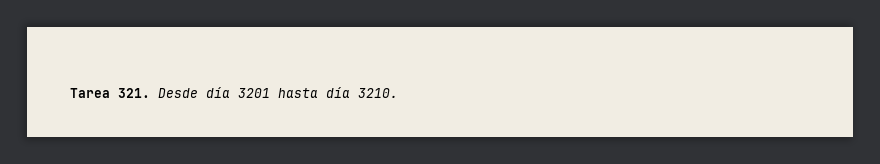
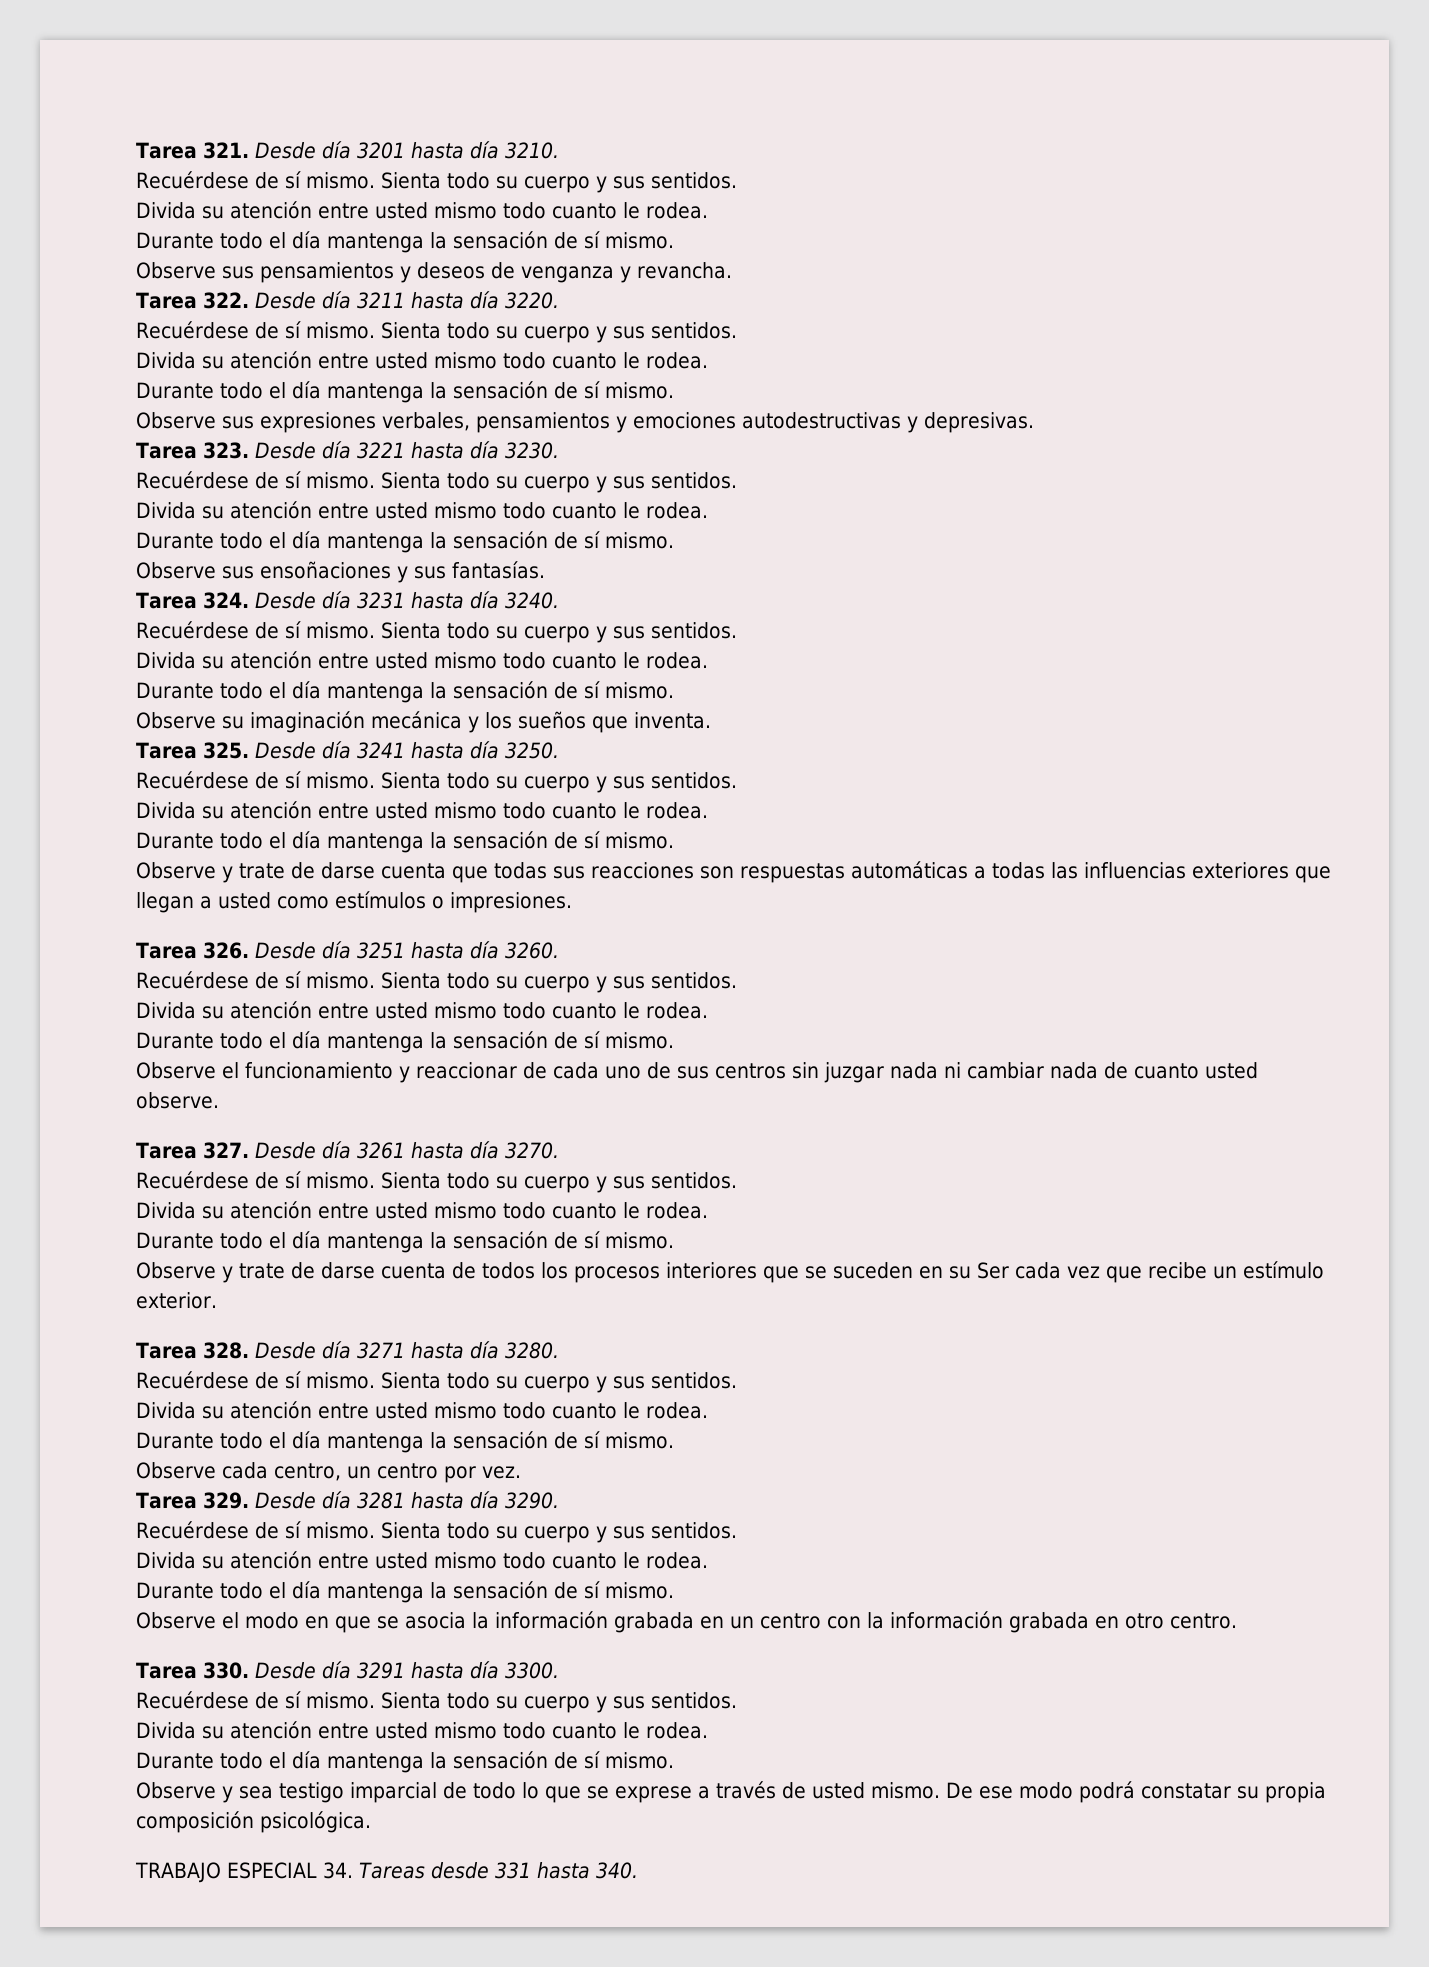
(398, 93) none -> [136,171,737,193] [136,201,708,219] [136,231,674,253] [136,262,732,283] [136,291,559,309] [136,321,737,343] [136,351,708,369] [136,381,674,403] [136,412,1034,433] [136,441,559,459] [136,471,737,493] [136,501,708,519] [136,531,674,553] [136,561,545,583] [136,591,559,609] [136,621,737,643] [136,651,708,669] [136,681,674,703] [136,711,711,733] [136,741,559,759] [136,771,737,793] [136,801,708,819] [136,831,674,853] [136,861,1331,883] [136,891,572,913] [136,941,559,959] [136,971,737,993] [136,1001,708,1019] [136,1031,674,1053] [136,1062,1258,1083] [136,1092,219,1109] [136,1141,559,1159] [136,1171,737,1193] [136,1201,708,1219] [136,1231,674,1253] [136,1261,1324,1283] [136,1292,217,1309] [136,1341,559,1359] [136,1371,737,1393] [136,1401,708,1419] [136,1431,674,1453] [136,1462,521,1483] [136,1491,559,1509] [136,1521,737,1543] [136,1551,708,1569] [136,1581,674,1603] [136,1611,1237,1633] [136,1661,559,1679] [136,1691,737,1713] [136,1721,708,1739] [136,1751,674,1773] [136,1781,1326,1803] [136,1811,371,1833] [135,1862,638,1883] // Recuérdese de sí mismo. Sienta todo su cuerpo y sus sentidos. // Divida su atención entre usted mismo todo cuanto le rodea. // Durante todo el día mantenga la sensación de sí mismo. // Observe sus pensamientos y deseos de venganza y revancha. // Tarea 322. Desde día 3211 hasta día 3220. // Recuérdese de sí mismo. Sienta todo su cuerpo y sus sentidos. // Divida su atención entre usted mismo todo cuanto le rodea. // Durante todo el día mantenga la sensación de sí mismo. // Observe sus expresiones verbales, pensamientos y emociones autodestructivas y depresivas. // Tarea 323. Desde día 3221 hasta día 3230. // Recuérdese de sí mismo. Sienta todo su cuerpo y sus sentidos. // Divida su atención entre usted mismo todo cuanto le rodea. // Durante todo el día mantenga la sensación de sí mismo. // Observe sus ensoñaciones y sus fantasías. // Tarea 324. Desde día 3231 hasta día 3240. // Recuérdese de sí mismo. Sienta todo su cuerpo y sus sentidos. // Divida su atención entre usted mismo todo cuanto le rodea. // Durante todo el día mantenga la sensación de sí mismo. // Observe su imaginación mecánica y los sueños que inventa. // Tarea 325. Desde día 3241 hasta día 3250. // Recuérdese de sí mismo. Sienta todo su cuerpo y sus sentidos. // Divida su atención entre usted mismo todo cuanto le rodea. // Durante todo el día mantenga la sensación de sí mismo. // Observe y trate de darse cuenta que todas sus reacciones son respuestas automáticas a todas las influencias exteriores que llegan a usted como estímulos o impresiones. // Tarea 326. Desde día 3251 hasta día 3260. // Recuérdese de sí mismo. Sienta todo su cuerpo y sus sentidos. // Divida su atención entre usted mismo todo cuanto le rodea. // Durante todo el día mantenga la sensación de sí mismo. // Observe el funcionamiento y reaccionar de cada uno de sus centros sin juzgar nada ni cambiar nada de cuanto usted observe. // Tarea 327. Desde día 3261 hasta día 3270. // Recuérdese de sí mismo. Sienta todo su cuerpo y sus sentidos. // Divida su atención entre usted mismo todo cuanto le rodea. // Durante todo el día mantenga la sensación de sí mismo. // Observe y trate de darse cuenta de todos los procesos interiores que se suceden en su Ser cada vez que recibe un estímulo exterior. // Tarea 328. Desde día 3271 hasta día 3280. // Recuérdese de sí mismo. Sienta todo su cuerpo y sus sentidos. // Divida su atención entre usted mismo todo cuanto le rodea. // Durante todo el día mantenga la sensación de sí mismo. // Observe cada centro, un centro por vez. // Tarea 329. Desde día 3281 hasta día 3290. // Recuérdese de sí mismo. Sienta todo su cuerpo y sus sentidos. // Divida su atención entre usted mismo todo cuanto le rodea. // Durante todo el día mantenga la sensación de sí mismo. // Observe el modo en que se asocia la información grabada en un centro con la información grabada en otro centro. // Tarea 330. Desde día 3291 hasta día 3300. // Recuérdese de sí mismo. Sienta todo su cuerpo y sus sentidos. // Divida su atención entre usted mismo todo cuanto le rodea. // Durante todo el día mantenga la sensación de sí mismo. // Observe y sea testigo imparcial de todo lo que se exprese a través de usted mismo. De ese modo podrá constatar su propia composición psicológica. // TRABAJO ESPECIAL 34. Tareas desde 331 hasta 340.

